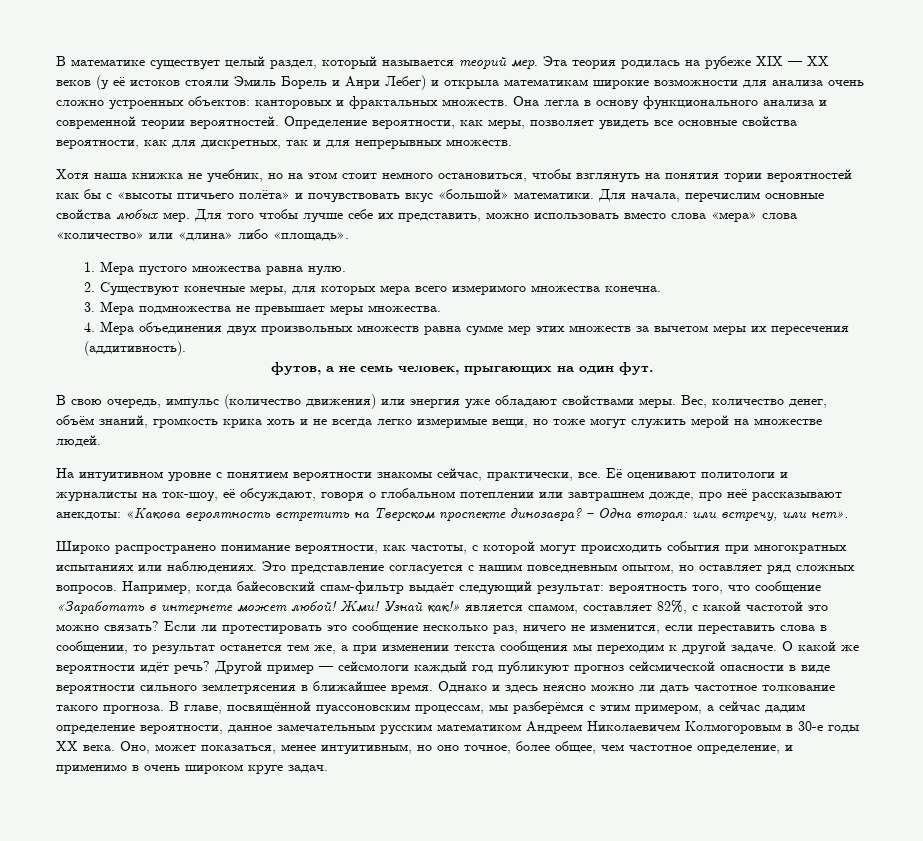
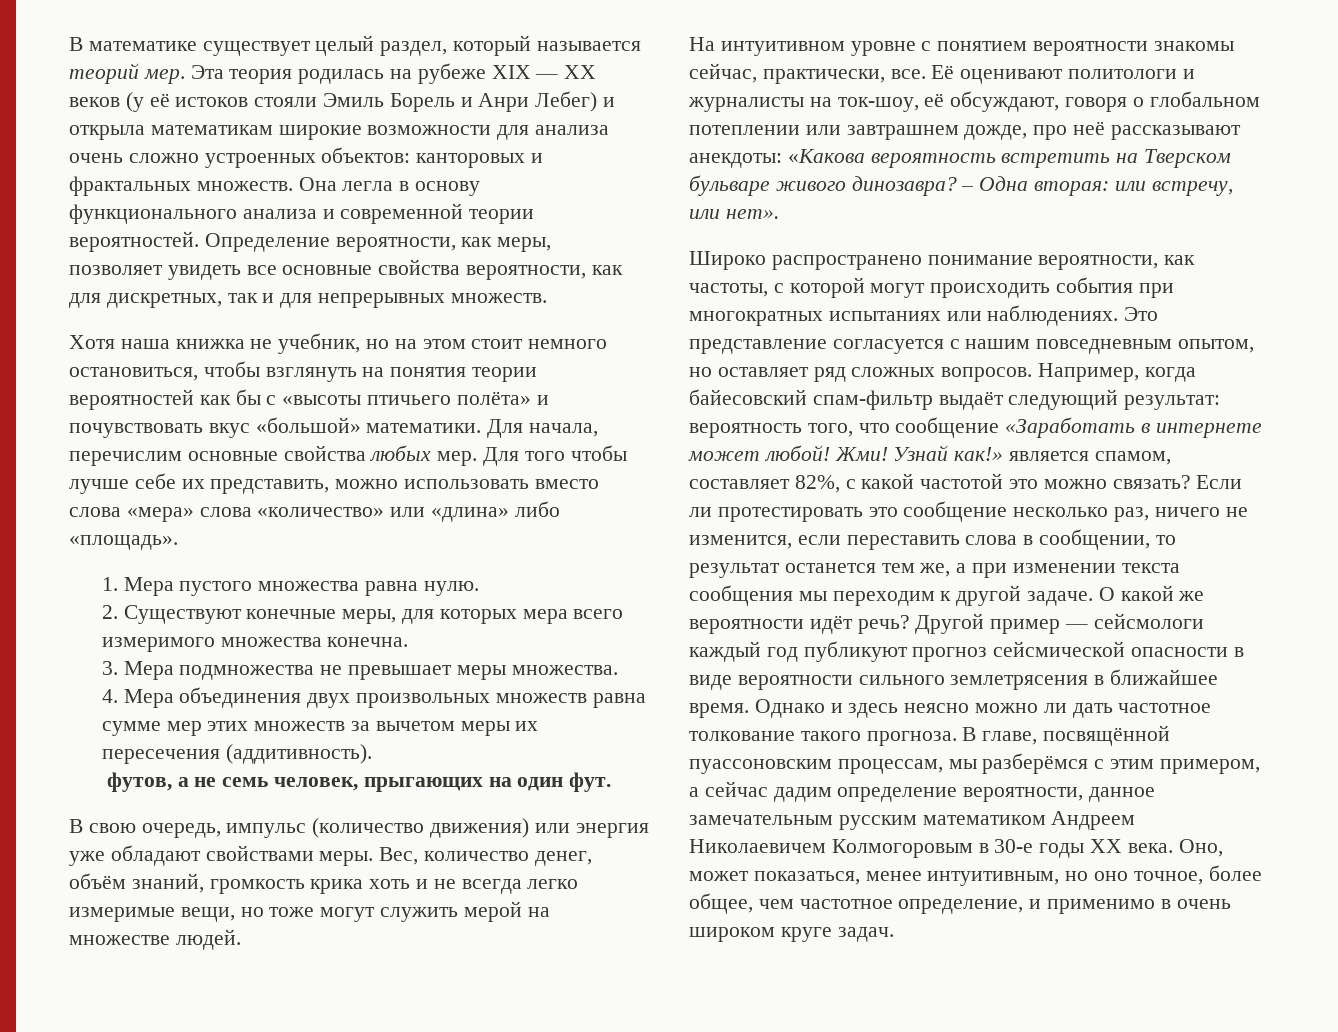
[724,173,762,182] тории -> [472,367,538,382] теории
[439,512,506,522] проспекте -> [689,175,846,196] бульваре живого

